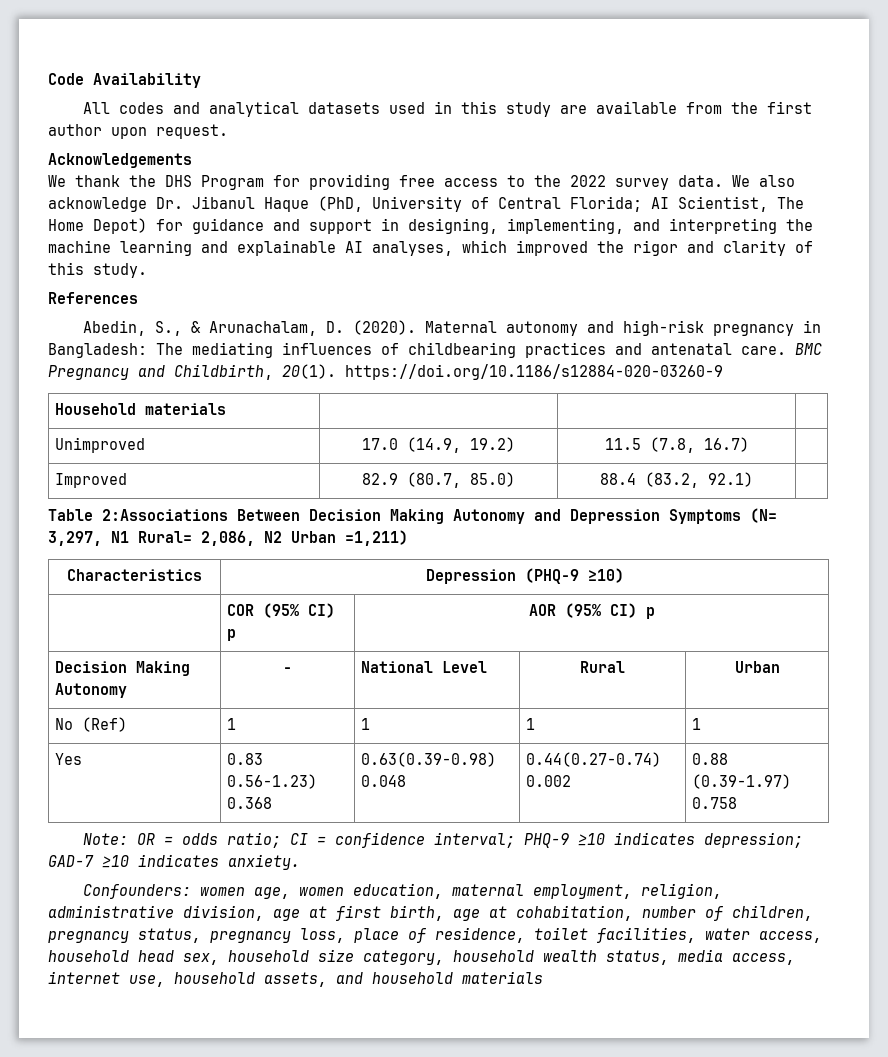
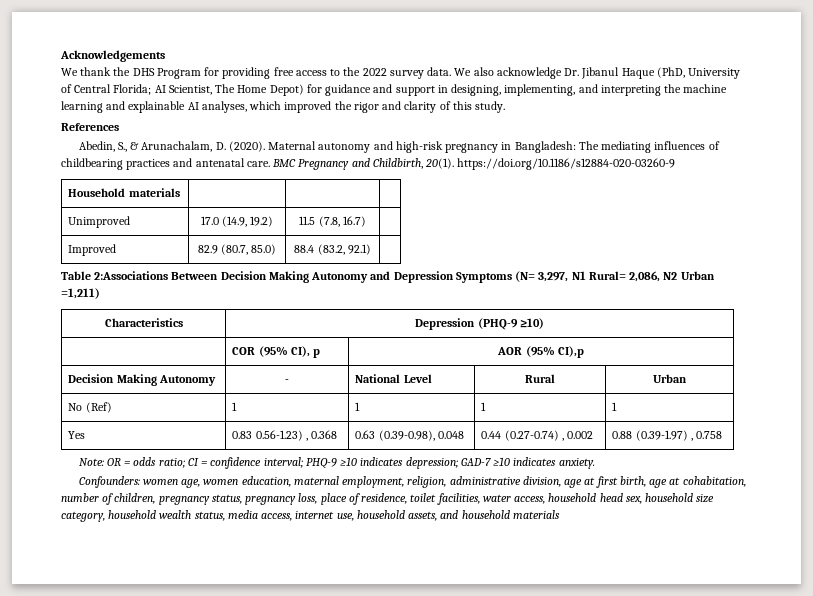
[48,73,201,88] [82,101,812,117] [48,124,228,139] Code Availability // All codes and analytical datasets used in this study are available from the first author upon request. // -> (60, 56) none
[308,603,336,618] CI) -> [290,346,310,357] CI),
[609,603,655,619] CI) p -> [557,346,584,358] CI),p
(318, 781) none -> [305,438,308,441] ,
[361,752,497,767] 0.63(0.39-0.98) -> [355,430,435,441] 0.63 (0.39-0.98),
[526,752,662,767] 0.44(0.27-0.74) -> [481,430,564,441] 0.44 (0.27-0.74) ,
(792, 781) none -> [690,438,693,441] ,

